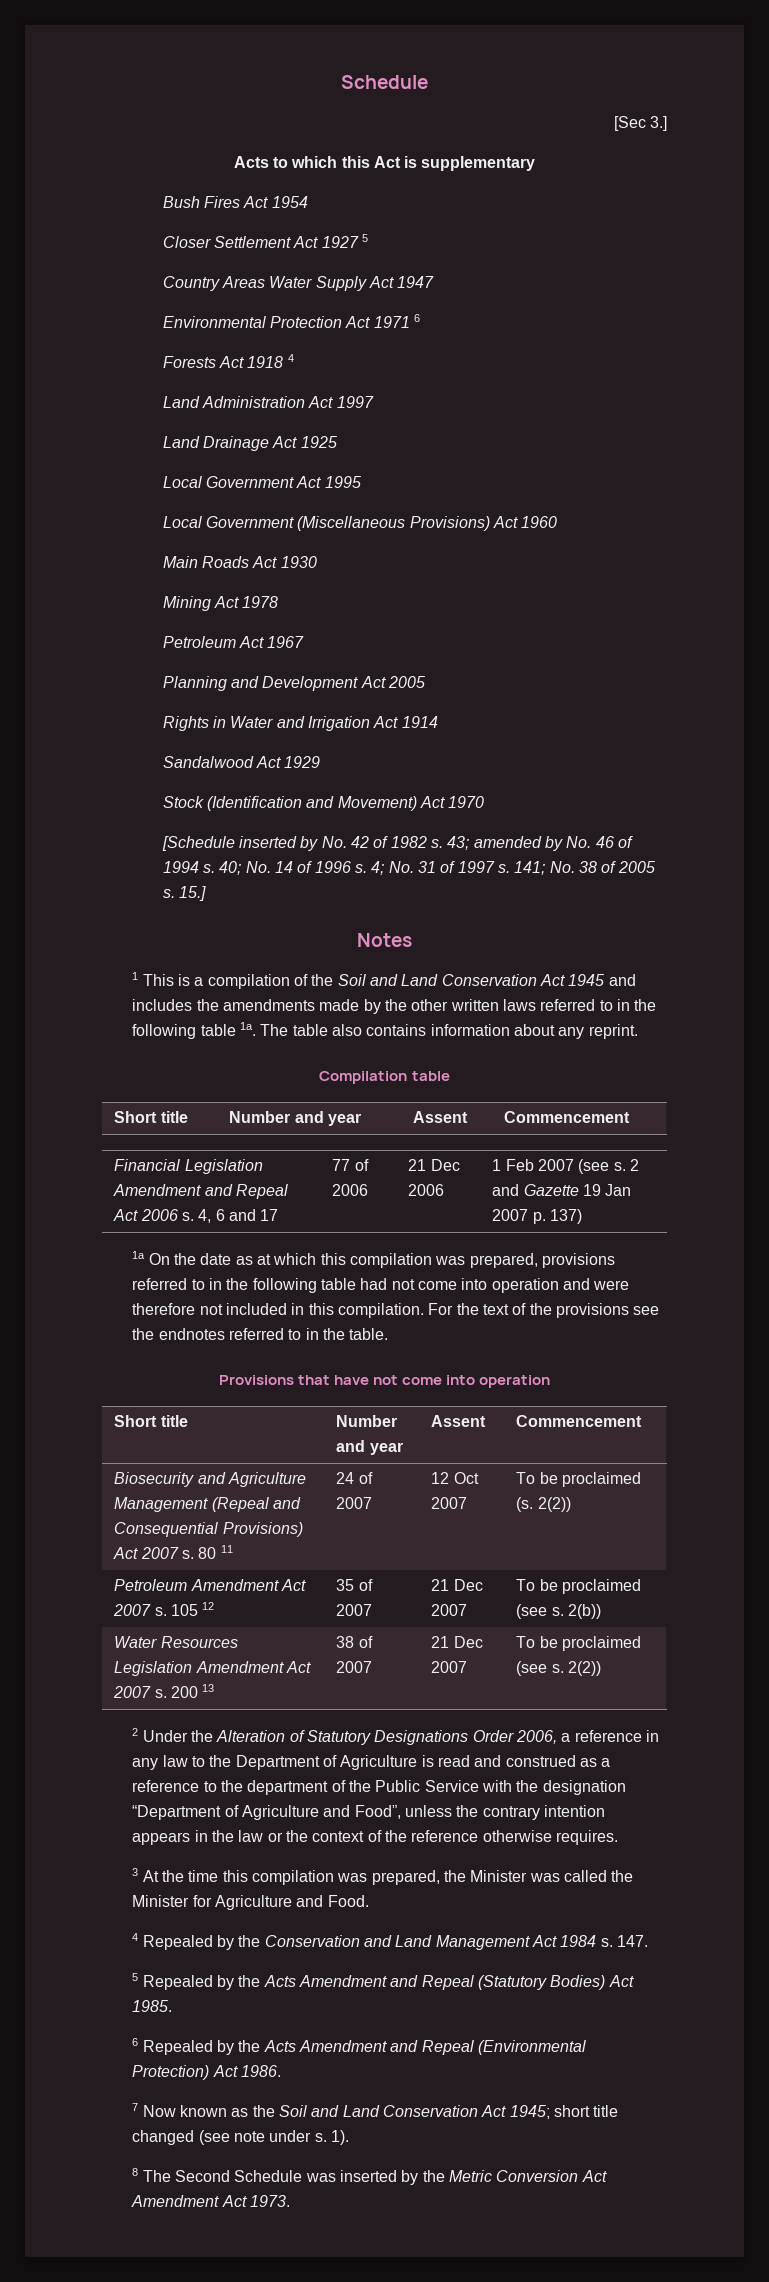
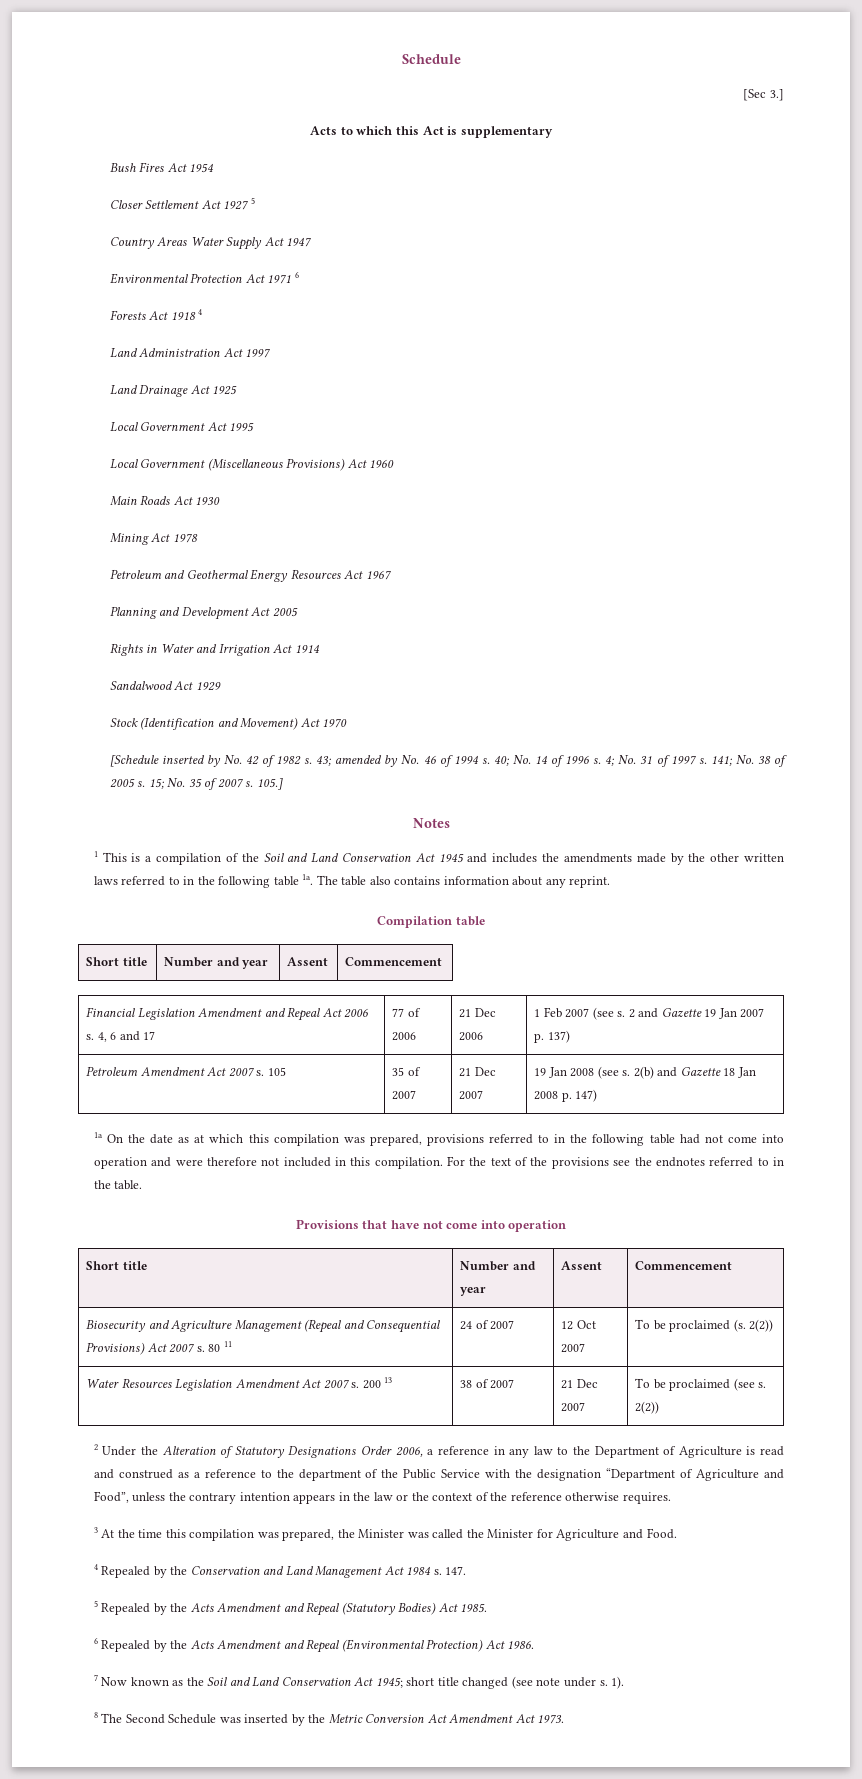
(236, 642) none -> [164,569,341,582] and Geothermal Energy Resources
[179,886,207,901] 15.] -> [148,778,283,790] 15; No. 35 of 2007 s. 105.]
(583, 1216) none -> [86,1066,286,1077] [392,1067,421,1076] [392,1090,417,1100] [459,1067,496,1077] [459,1090,484,1100] [534,1066,756,1079] [534,1089,598,1102] // Petroleum Amendment Act 2007 s. 105 | 35 of 2007 | 21 Dec 2007 | 19 Jan 2008 (see s. 2(b) and Gazette 18 Jan 2008 p. 147)
[114,1579,307,1591] [113,1602,215,1616] [336,1579,373,1591] [336,1604,373,1616] [431,1579,483,1591] [431,1604,468,1616] [516,1579,642,1594] [516,1604,602,1619] // Petroleum Amendment Act 2007 s. 105 12 | 35 of 2007 | 21 Dec 2007 | To be proclaimed (see s. 2(b)) -> (774, 1325) none

